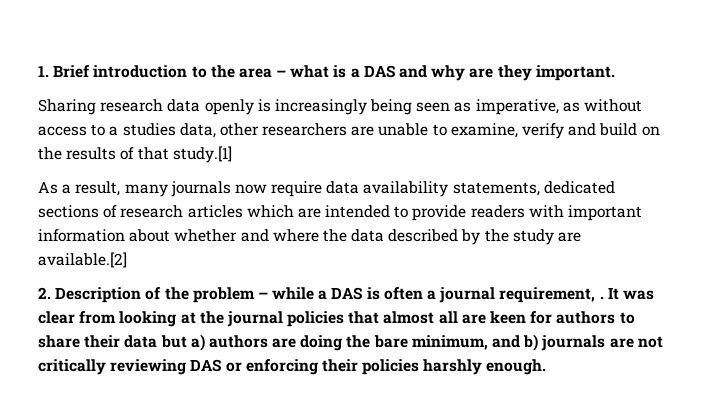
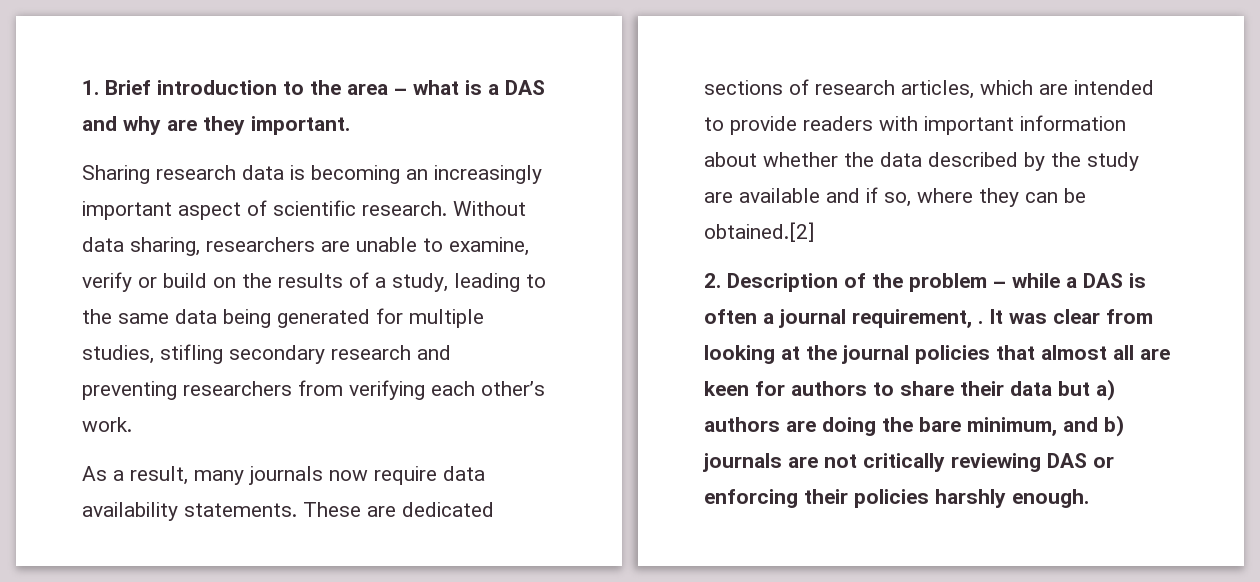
[204,99,643,115] [38,123,259,138] openly is increasingly being seen as imperative, as without access to a studies data, other -> [290,165,542,184] [82,200,526,220] [82,237,200,256] is becoming an increasingly important aspect of scientific research. Without data sharing,
[568,123,597,136] and -> [138,277,157,288] or
[137,146,232,163] that study.[1] -> [375,273,546,292] [82,308,484,328] [82,344,451,364] [82,380,545,400] [82,417,132,432] a study, leading to the same data being generated for multiple studies, stifling secondary research and preventing researchers from verifying each other’s work.
[452,182,540,196] statements, -> [184,502,396,517] statements. These are
[187,205,243,218] articles -> [901,80,974,99] articles,
[240,229,319,242] and where -> (838, 159) none
[38,252,127,268] available.[2] -> [739,187,1086,207] [704,222,815,242] available and if so, where they can be obtained.[2]

